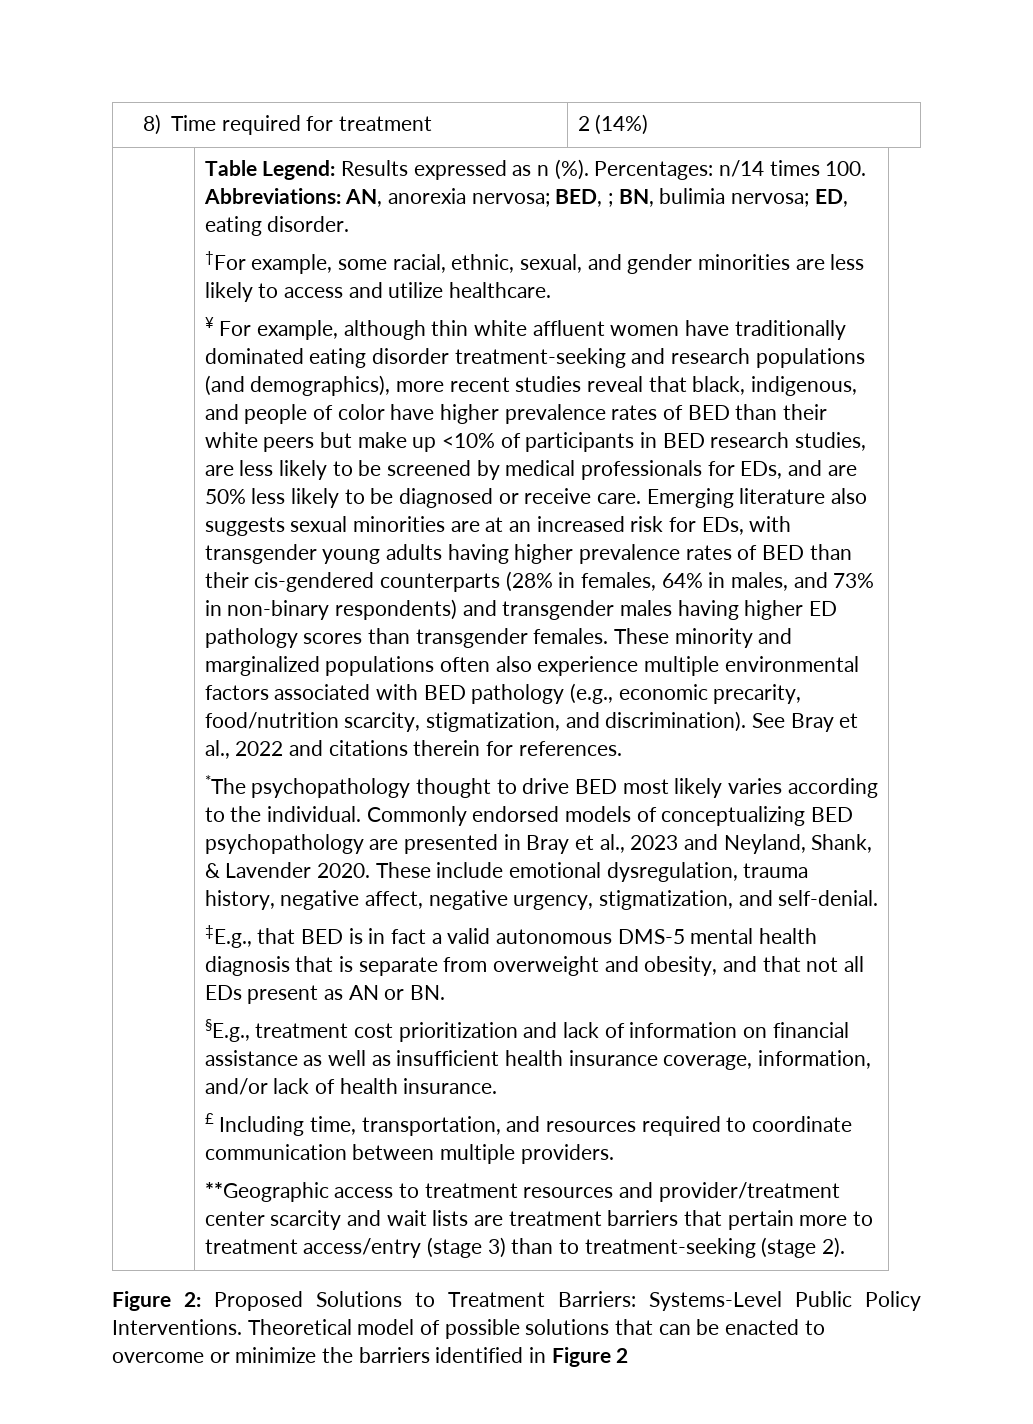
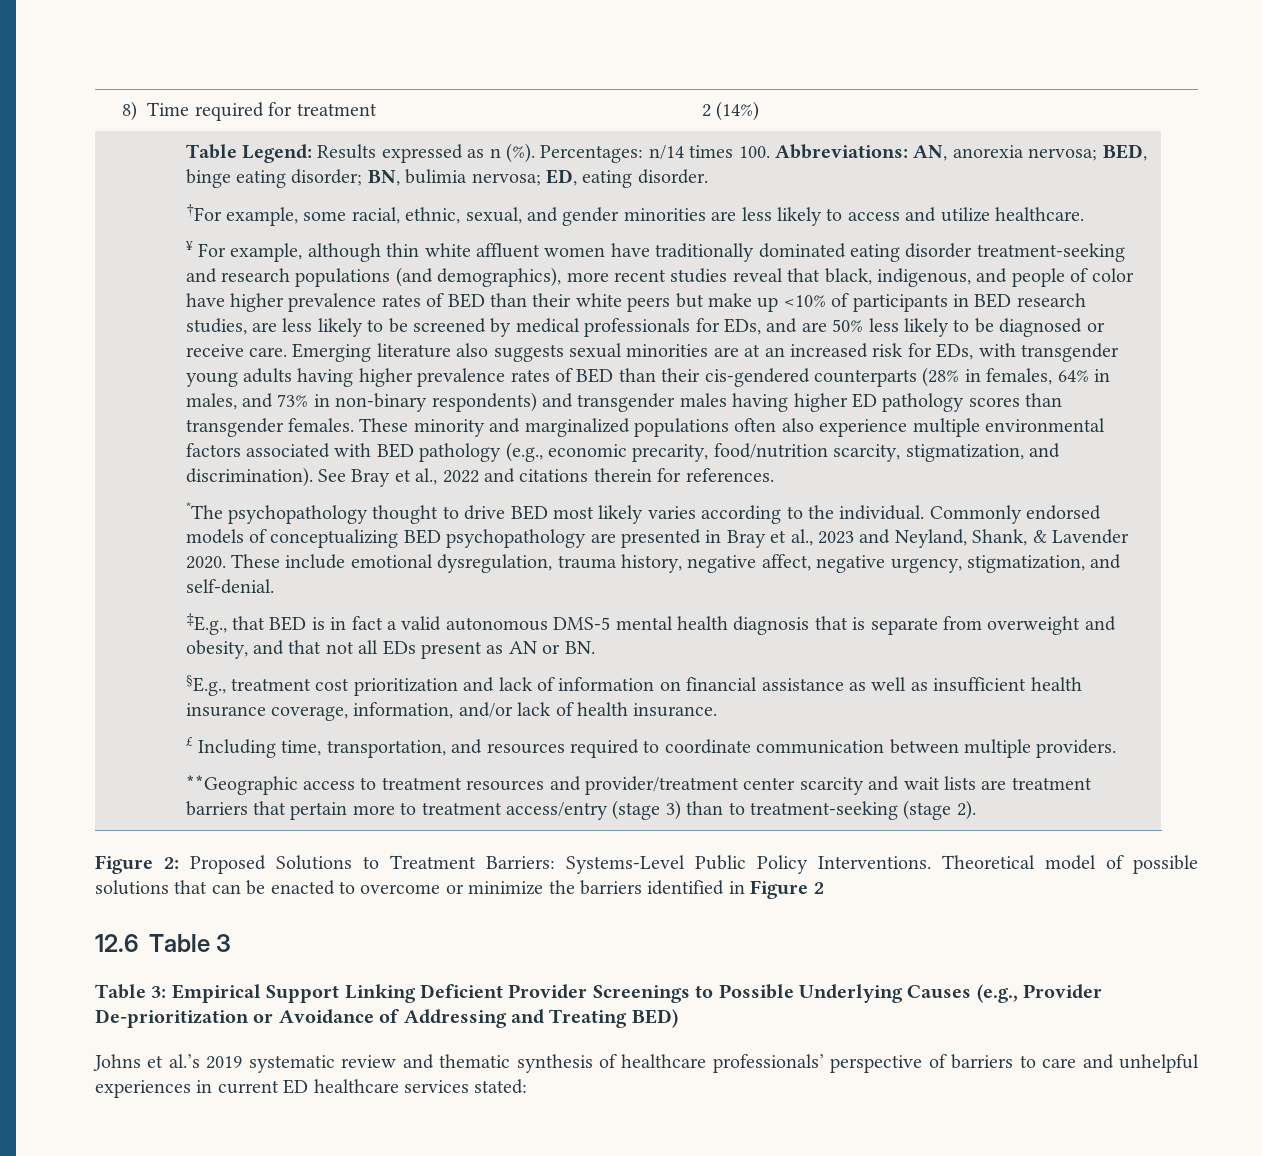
[607,193,613,207] ; -> [185,169,363,188] binge eating disorder;
(629, 1355) none -> [95,934,232,952] [95,984,1103,1003] [95,1009,678,1028] [93,1054,1199,1073] [95,1079,528,1098] // 12.6 Table 3 // Table 3: Empirical Support Linking Deficient Provider Screenings to Possible Underlying Causes (e.g., Provider De-prioritization or Avoidance of Addressing and Treating BED) // Johns et al.’s 2019 systematic review and thematic synthesis of healthcare professionals’ perspective of barriers to care and unhelpful experiences in current ED healthcare services stated:

